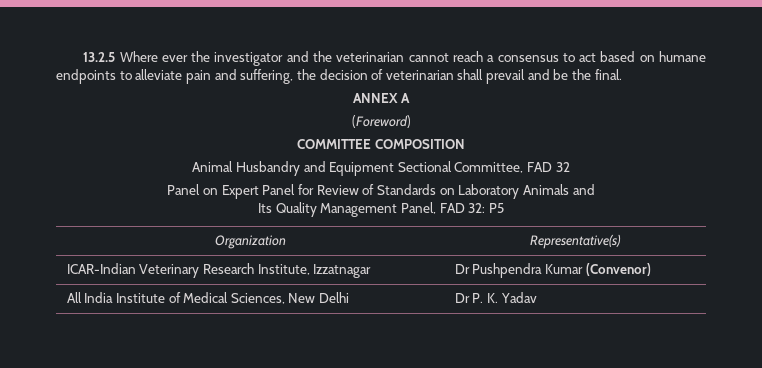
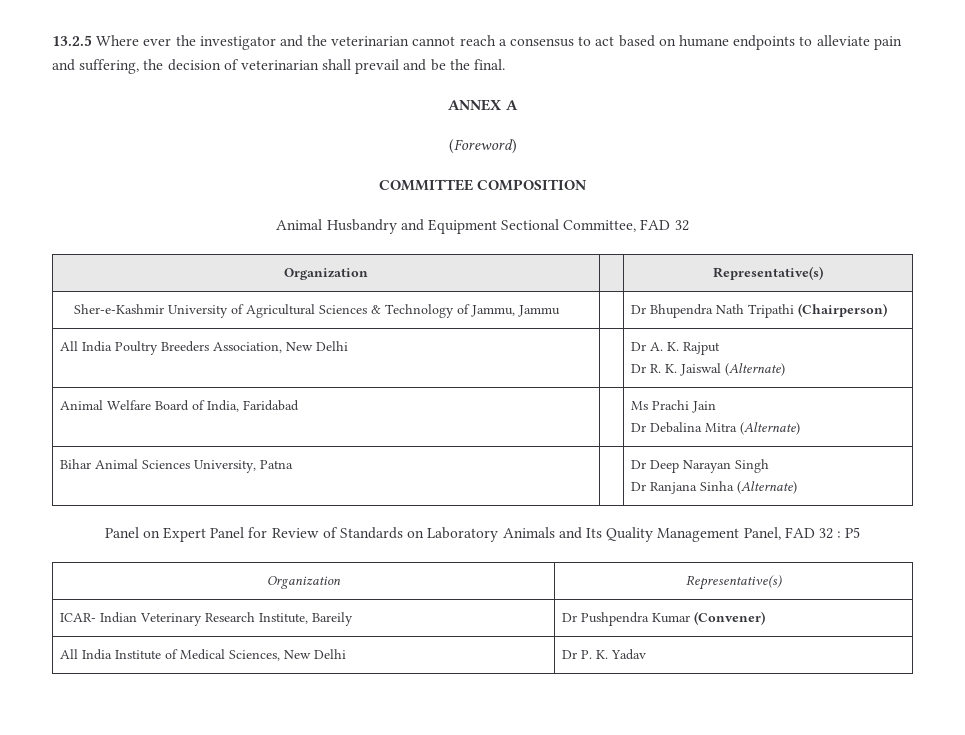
(570, 167) none -> [284,268,368,280] [713,266,823,280] [74,304,561,318] [630,303,887,318] [59,341,348,355] [630,342,720,355] [630,363,785,376] [59,400,299,412] [630,400,716,413] [630,422,800,435] [59,459,293,473] [630,459,769,473] [630,481,797,494] // Organization | | Representative(s) // Sher-e-Kashmir University of Agricultural Sciences & Technology of Jammu, Jammu | | Dr Bhupendra Nath Tripathi (Chairperson) // All India Poultry Breeders Association, New Delhi | | Dr A. K. Rajput // Dr R. K. Jaiswal (Alternate) // Animal Welfare Board of India, Faridabad | | Ms Prachi Jain // Dr Debalina Mitra (Alternate) // Bihar Animal Sciences University, Patna | | Dr Deep Narayan Singh // Dr Ranjana Sinha (Alternate)
(595, 189) // -> (582, 533) none
[468,203,486,213] 32: -> [818,528,842,539] 32 :
[66,263,136,274] ICAR-Indian -> [59,612,137,623] ICAR- Indian
[313,264,372,278] Izzatnagar -> [311,612,353,626] Bareily
[585,263,651,276] (Convenor) -> [693,611,765,625] (Convener)

